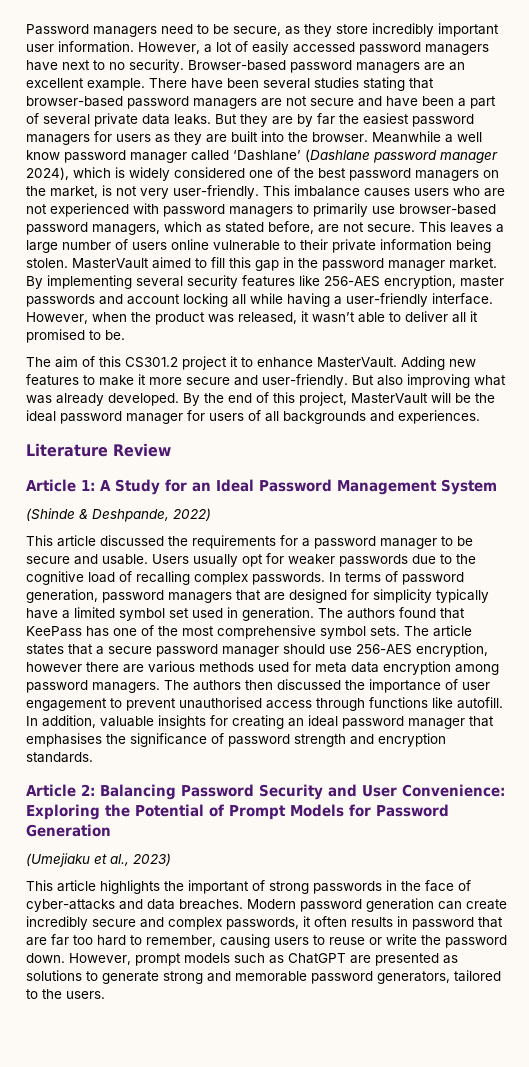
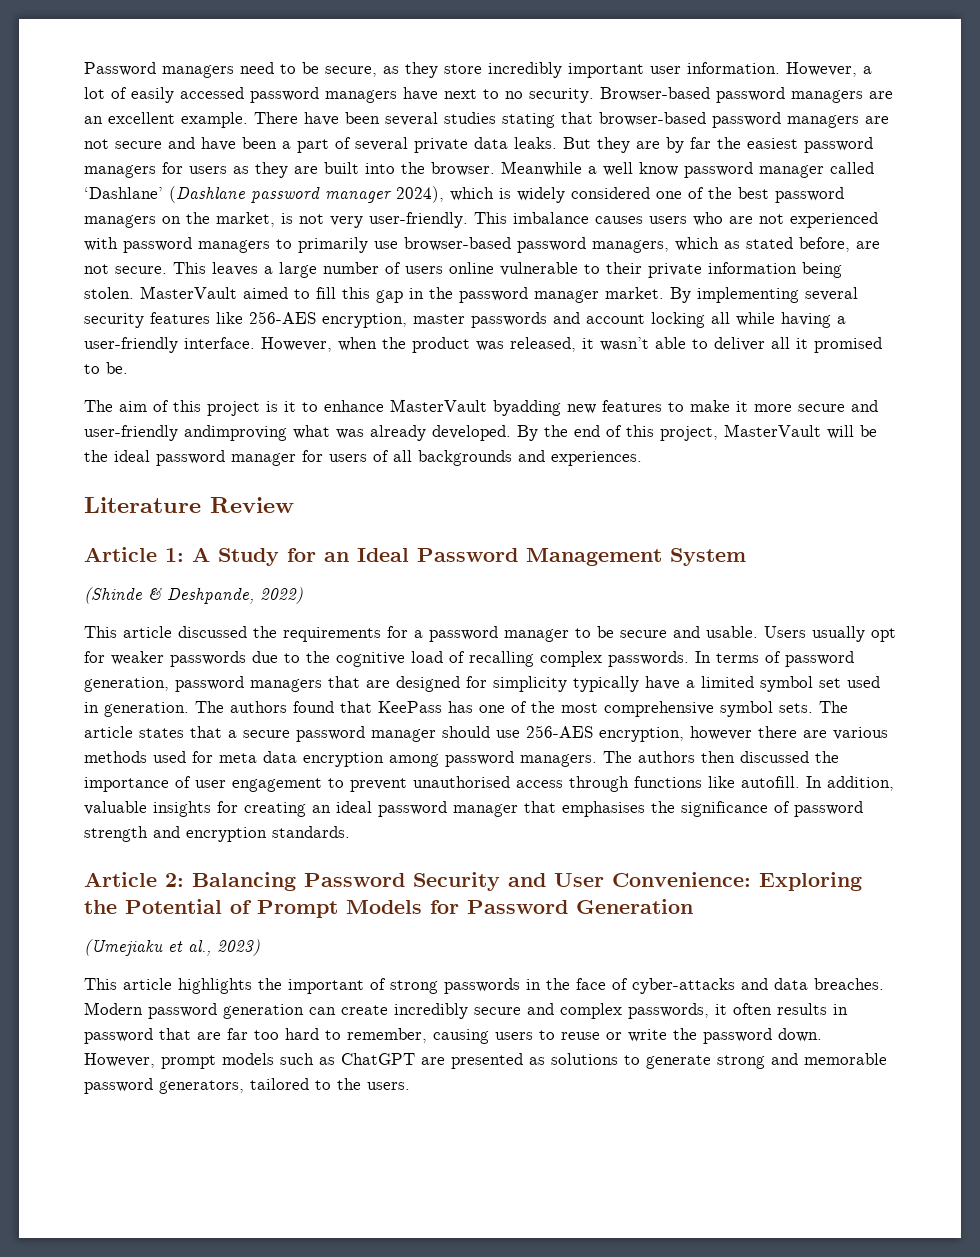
[125,356,227,370] CS301.2 project -> [207,401,278,416] project is
[317,356,445,370] MasterVault. Adding -> [390,399,561,416] MasterVault byadding
[262,374,470,388] user-friendly. But also improving -> [84,425,287,441] user-friendly andimproving

